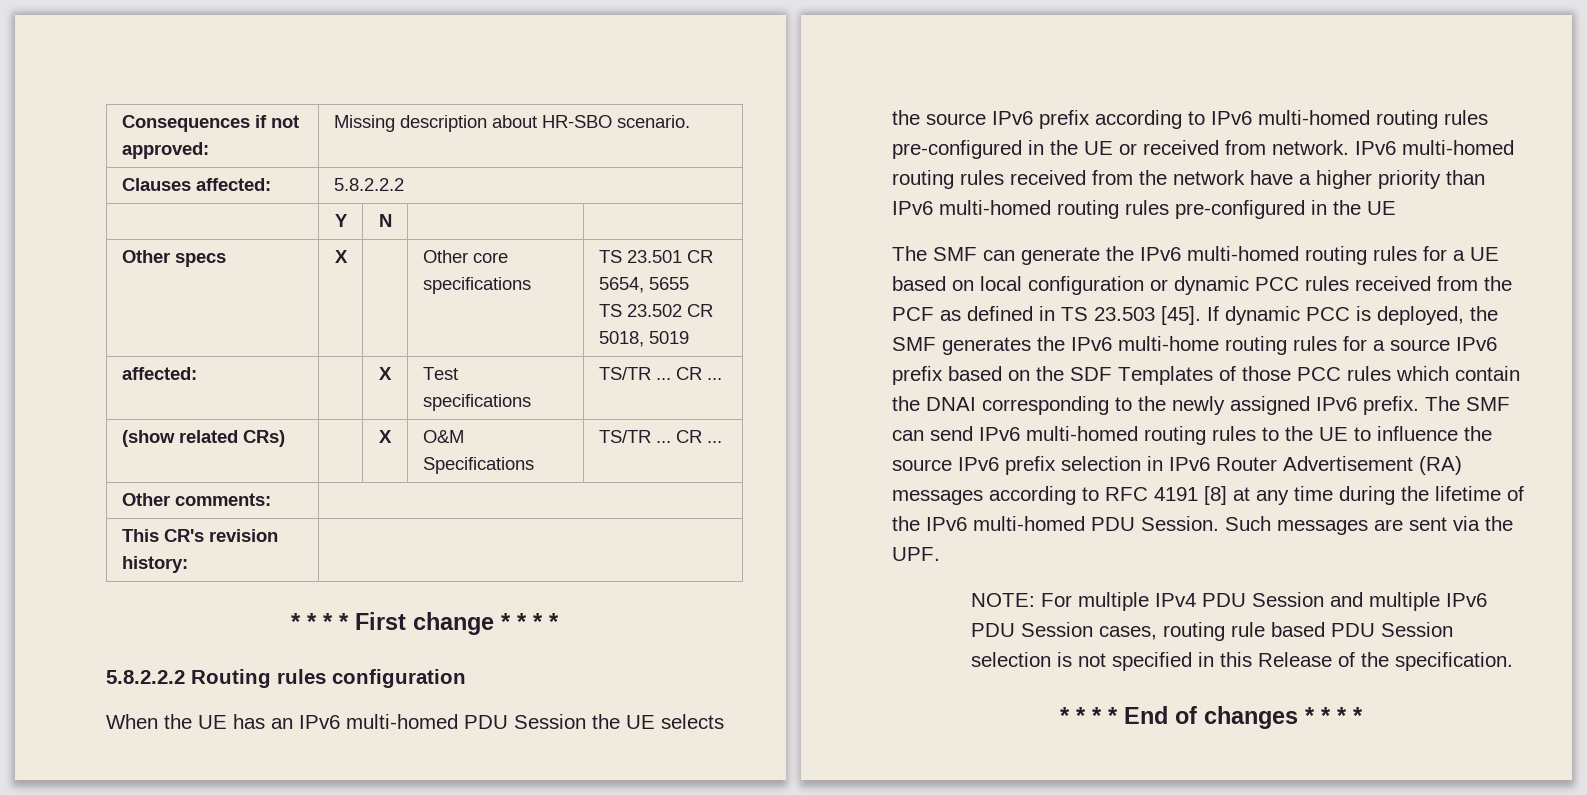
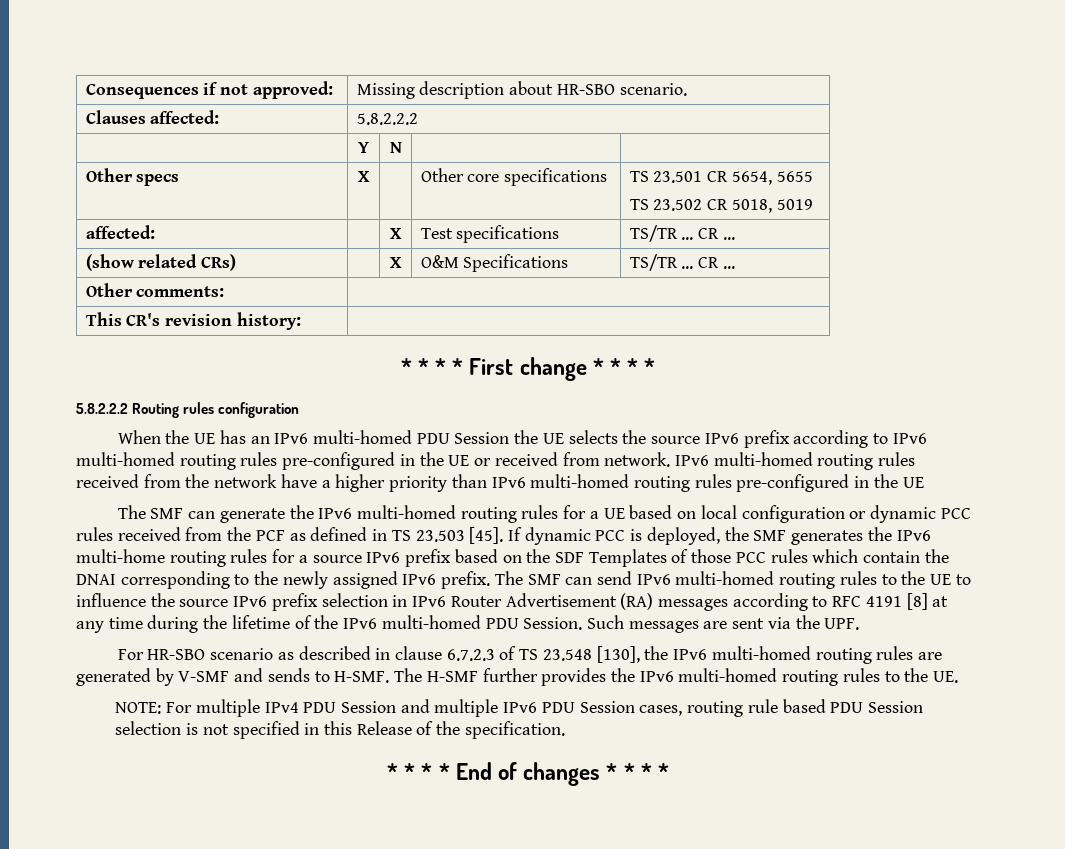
(940, 554) none -> [117,646,942,664] [76,668,959,686] // For HR-SBO scenario as described in clause 6.7.2.3 of TS 23.548 [130], the IPv6 multi-homed routing rules are generated by V-SMF and sends to H-SMF. The H-SMF further provides the IPv6 multi-homed routing rules to the UE.

